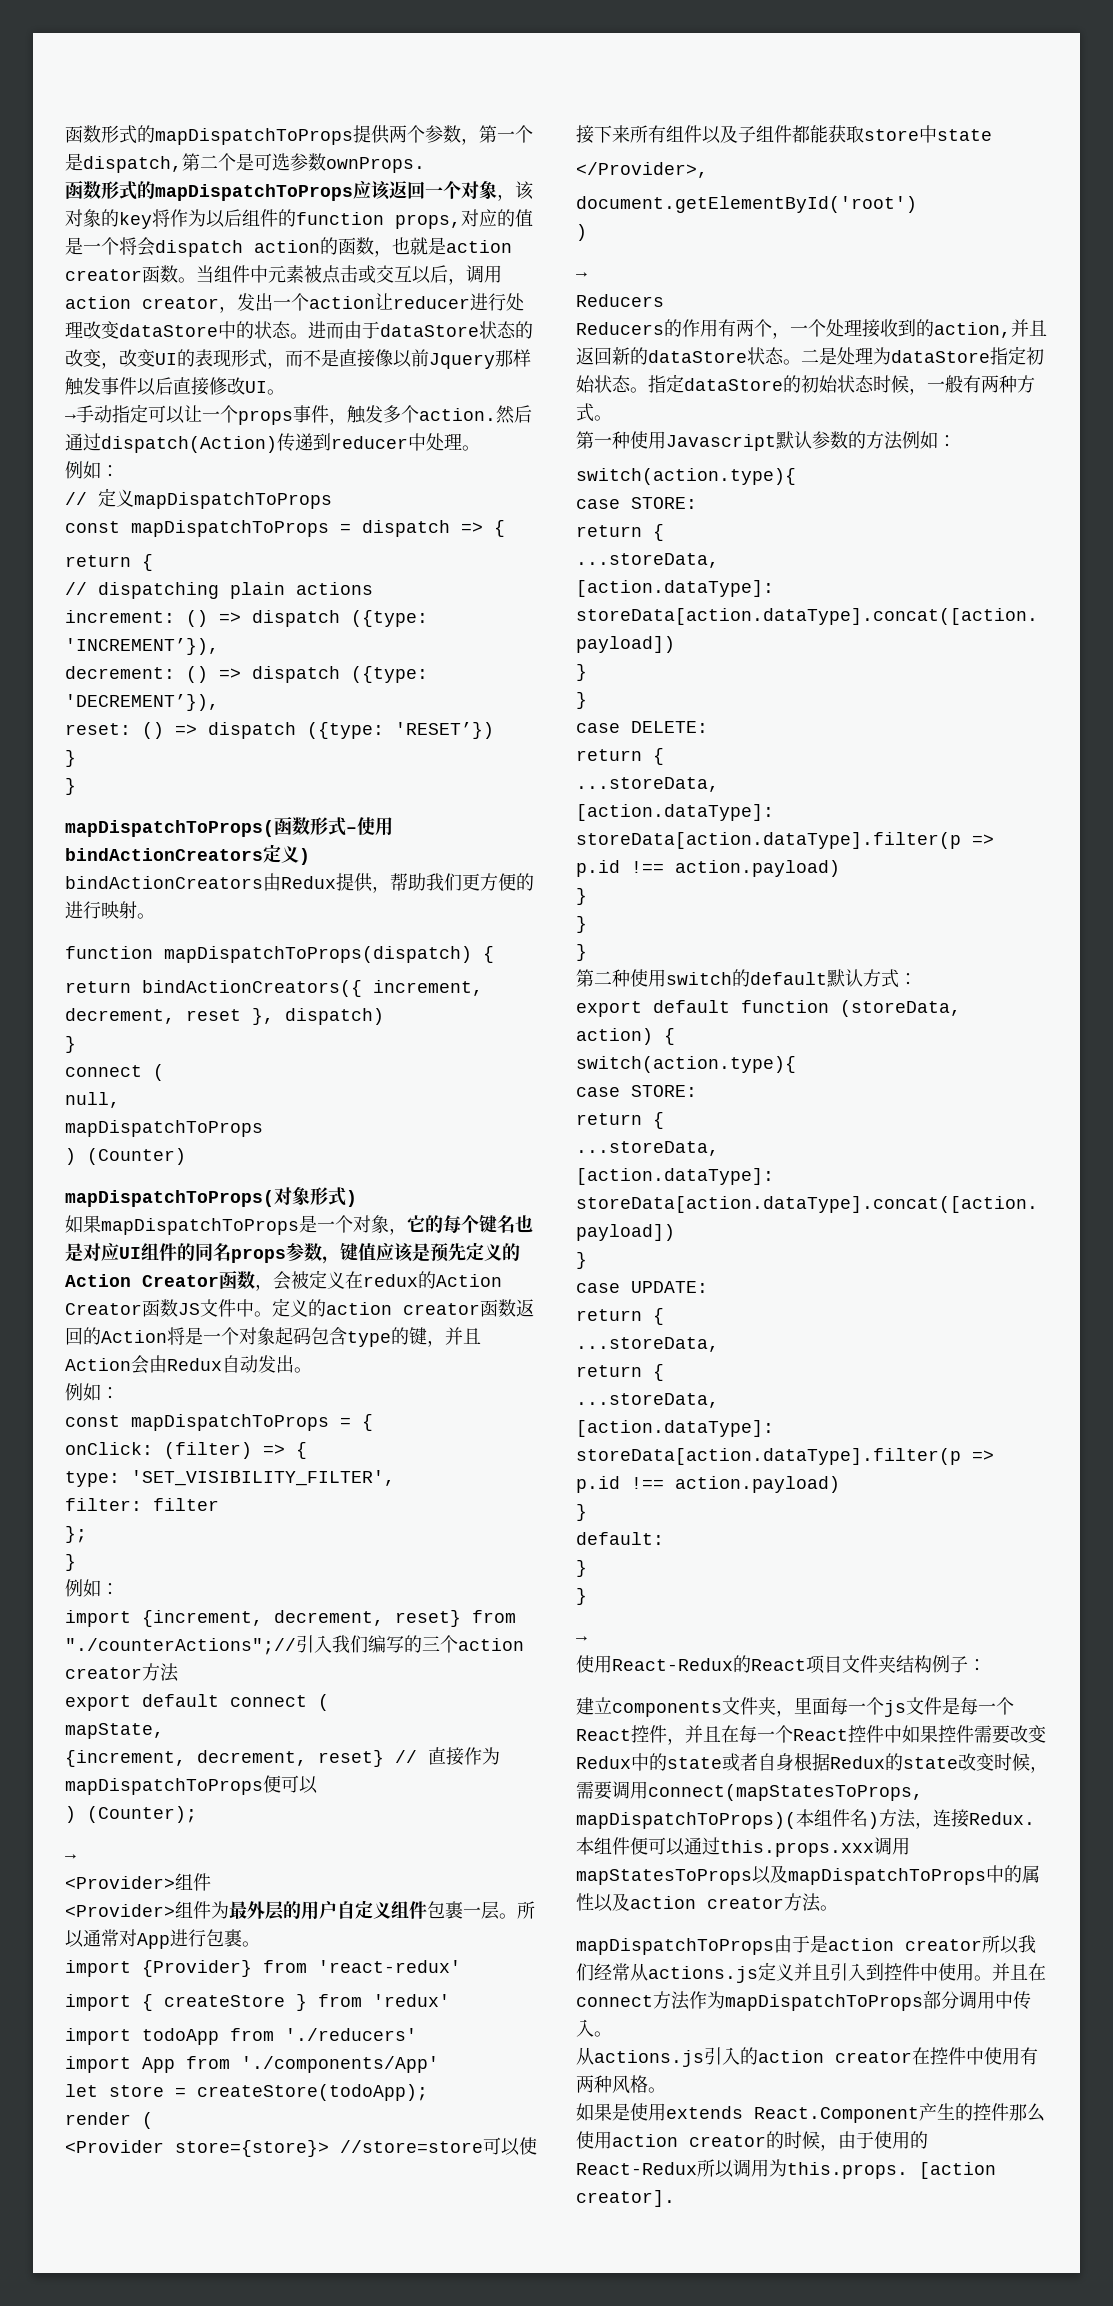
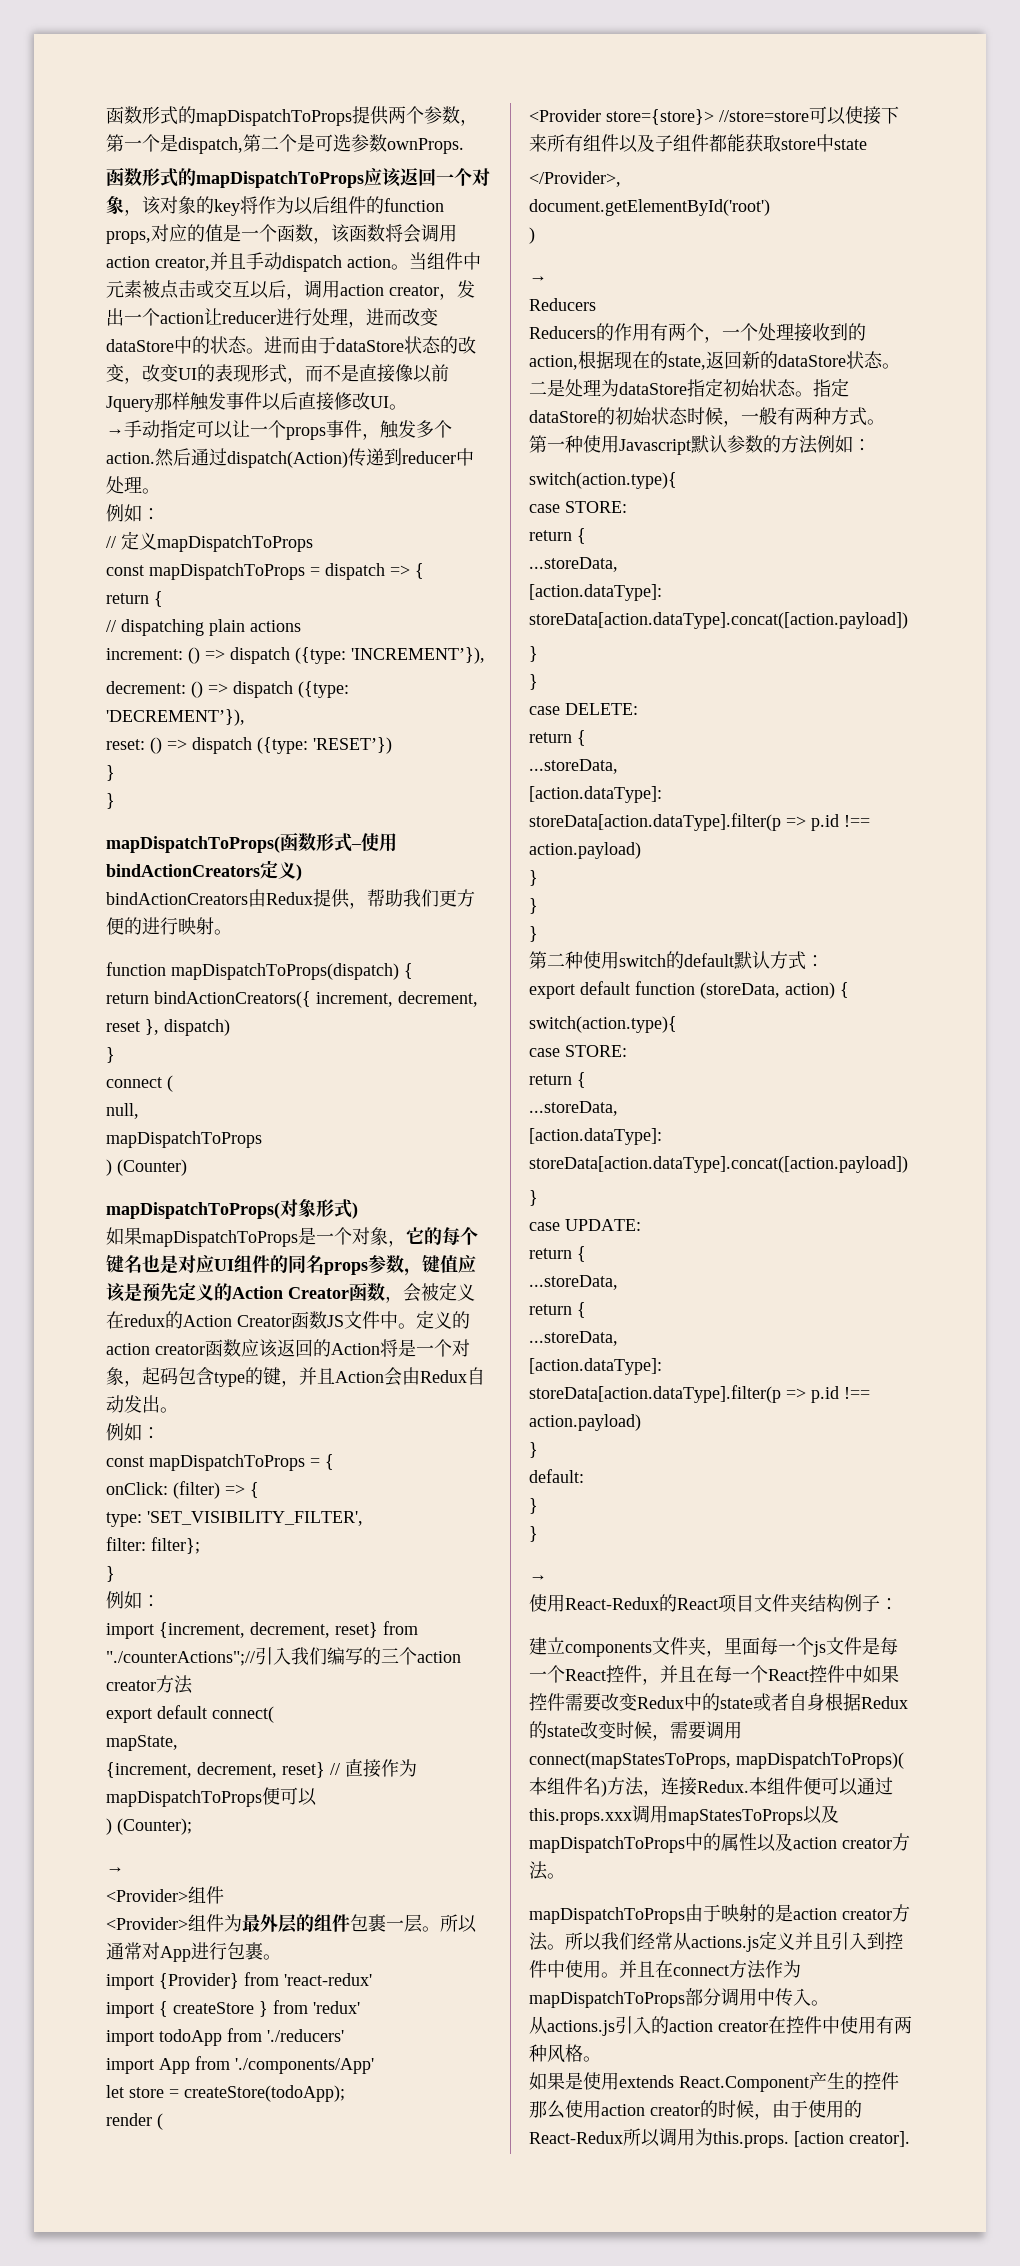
[119,237,512,257] [65,265,178,283] 将会dispatch action的函数，也就是action creator函数 -> [277,224,457,244] [106,252,391,272] 函数，该函数将会调用action creator,并且手动dispatch action
(83, 329) none -> [348,308,402,328] ，进而
(516, 1308) none -> [241,1339,278,1358] 应该
(275, 1336) none -> [124,1380,142,1387] ，
[153,1498,219,1511] [65,1526,87,1543] filter // }; -> [151,1537,200,1554] filter};
[230,1694,329,1711] connect ( -> [212,1706,274,1723] connect(
[301,1900,391,1920] 用户自定义 -> (314, 1923) none
[1011,319,1047,337] 并且 -> [578,351,706,370] 根据现在的state,
[810,1935,982,1953] 是action creator -> [721,1904,910,1922] [529,1932,565,1951] 映射的是action creator方法。

